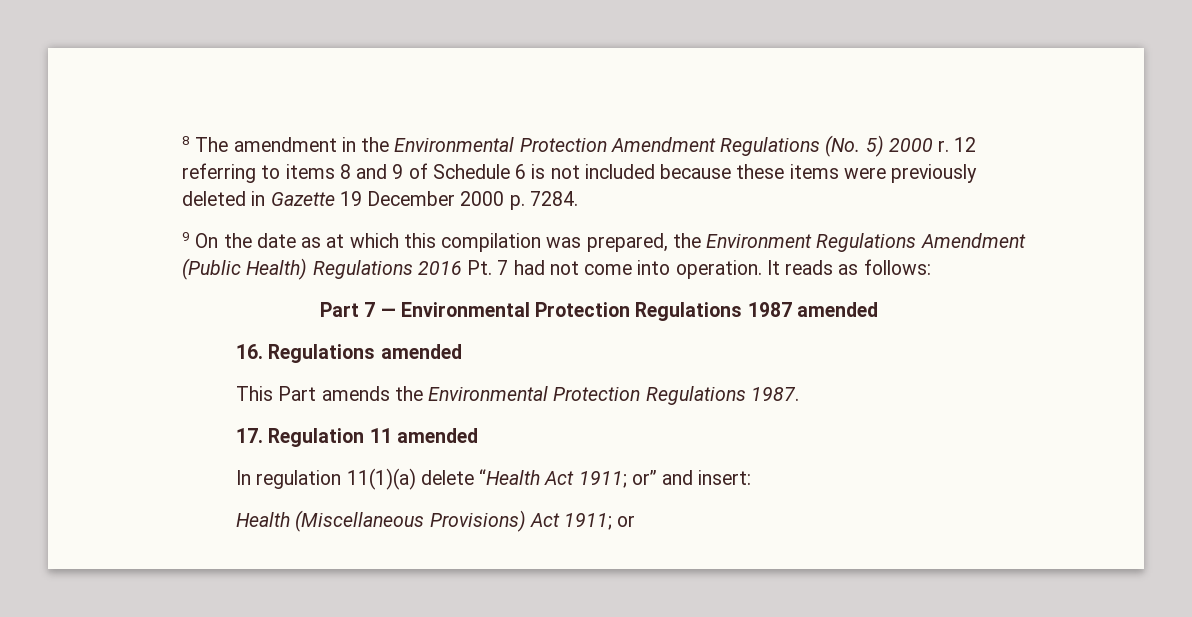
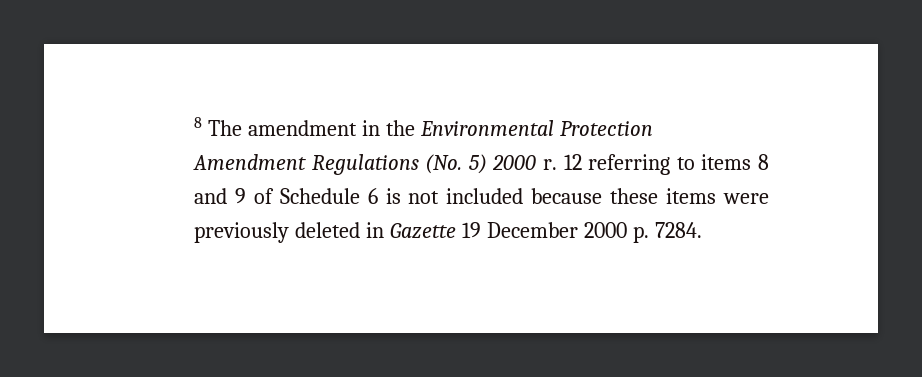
[182,232,1026,252] [182,258,931,280] [320,302,878,321] [236,344,462,363] [236,386,799,405] [236,428,478,447] [236,468,752,490] [236,510,636,532] // 9 On the date as at which this compilation was prepared, the Environment Regulations Amendment (Public Health) Regulations 2016 Pt. 7 had not come into operation. It reads as follows: // Part 7 — Environmental Protection Regulations 1987 amended // 16. Regulations amended // This Part amends the Environmental Protection Regulations 1987. // 17. Regulation 11 amended // In regulation 11(1)(a) delete “Health Act 1911; or” and insert: // Health (Miscellaneous Provisions) Act 1911; or -> (702, 230) none

